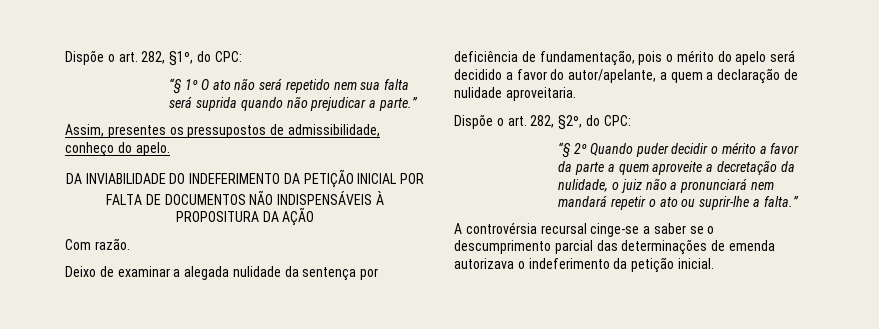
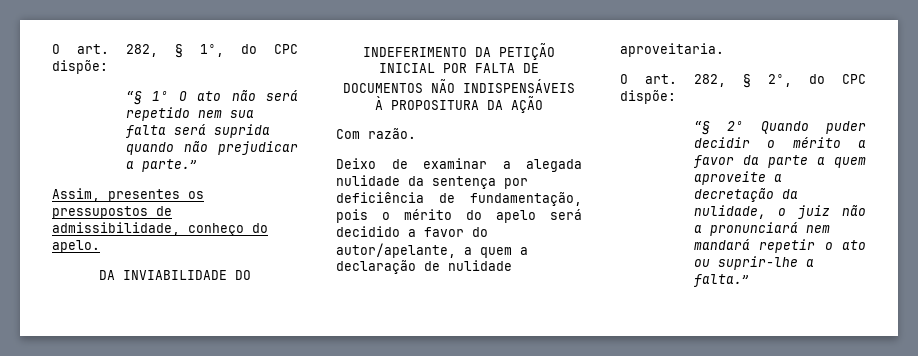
[65,50,242,66] Dispõe o art. 282, §1º, do CPC: -> [52,44,298,58] [52,60,108,74] O art. 282, § 1º, do CPC dispõe:
[454,114,631,130] Dispõe o art. 282, §2º, do CPC: -> [620,74,866,88] [620,90,676,104] O art. 282, § 2º, do CPC dispõe:
[454,222,715,237] [454,239,775,255] [454,257,714,273] // A controvérsia recursal cinge-se a saber se o descumprimento parcial das determinações de emenda autorizava o indeferimento da petição inicial. -> (750, 280) none

